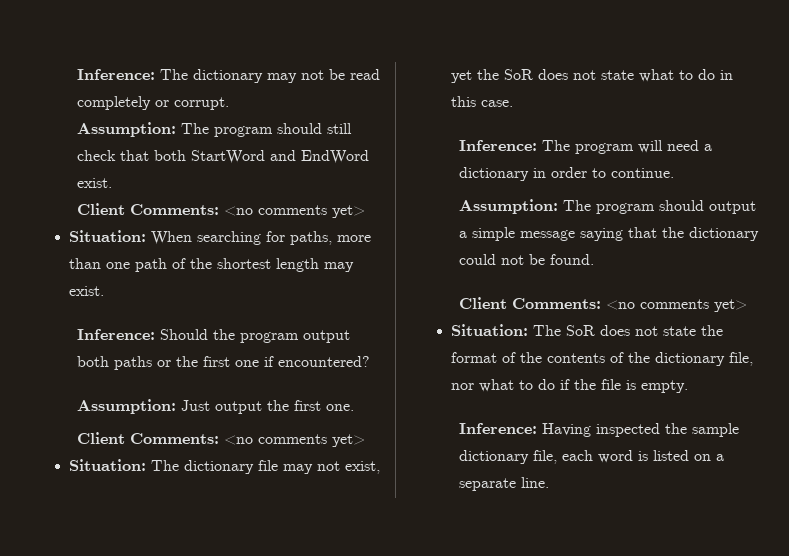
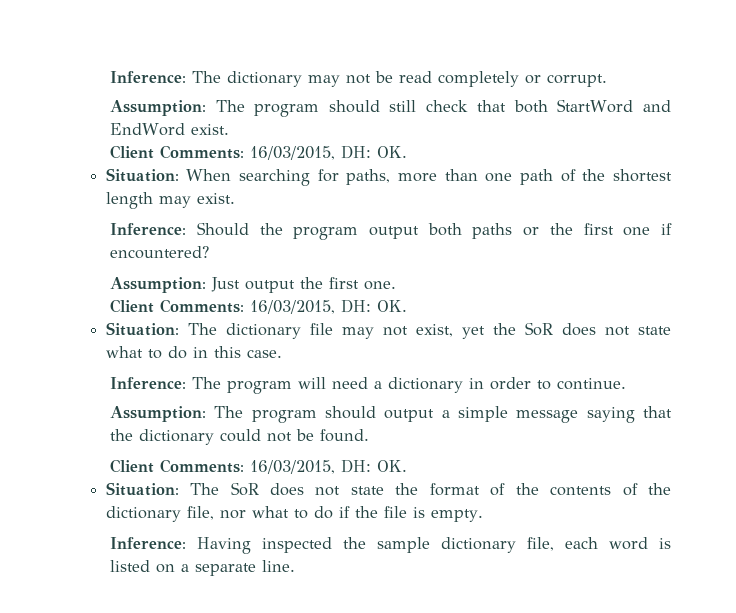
[224,205,366,218] <no comments yet> -> [250,145,408,160] 16/03/2015, DH: OK.
[224,434,366,447] <no comments yet> -> [250,299,408,314] 16/03/2015, DH: OK.
[606,299,748,312] <no comments yet> -> [250,459,408,474] 16/03/2015, DH: OK.

